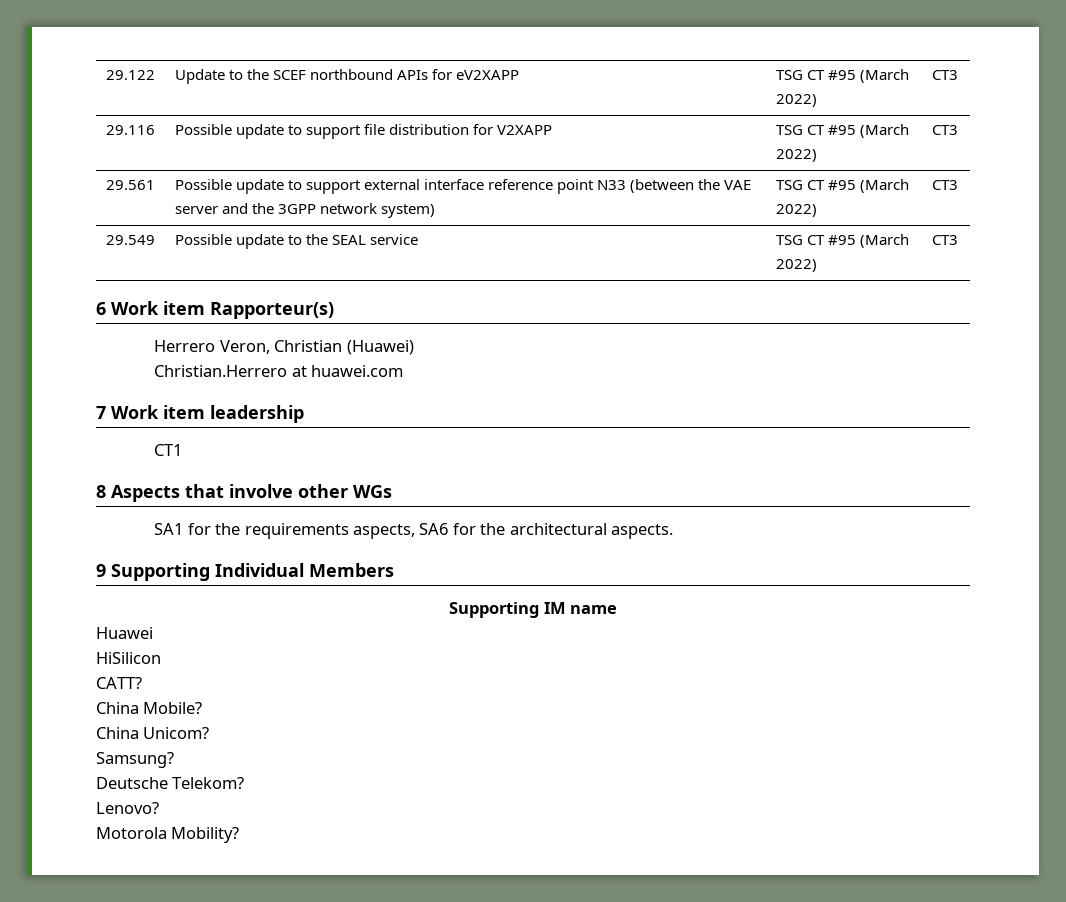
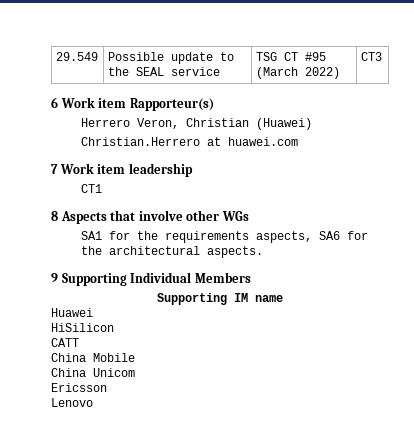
[105,70,155,80] [174,69,519,84] [775,69,909,83] [775,94,817,107] [931,70,958,80] [105,125,155,135] [174,124,552,139] [775,124,909,138] [775,149,817,162] [931,125,958,135] [105,180,155,190] [174,179,752,194] [174,203,435,218] [775,179,909,193] [775,204,817,217] [931,180,958,190] 29.122 | Update to the SCEF northbound APIs for eV2XAPP | TSG CT #95 (March 2022) | CT3 // 29.116 | Possible update to support file distribution for V2XAPP | TSG CT #95 (March 2022) | CT3 // 29.561 | Possible update to support external interface reference point N33 (between the VAE server and the 3GPP network system) | TSG CT #95 (March 2022) | CT3 // -> (55, 56) none
[96,677,142,689] [96,702,203,714] [96,727,210,739] [96,752,174,768] [96,777,245,789] [96,802,159,814] [96,827,240,843] CATT? // China Mobile? // China Unicom? // Samsung? // Deutsche Telekom? // Lenovo? // Motorola Mobility? -> [51,338,79,347] [51,353,135,362] [51,368,135,377] [51,383,107,392] [51,398,93,407] CATT // China Mobile // China Unicom // Ericsson // Lenovo

